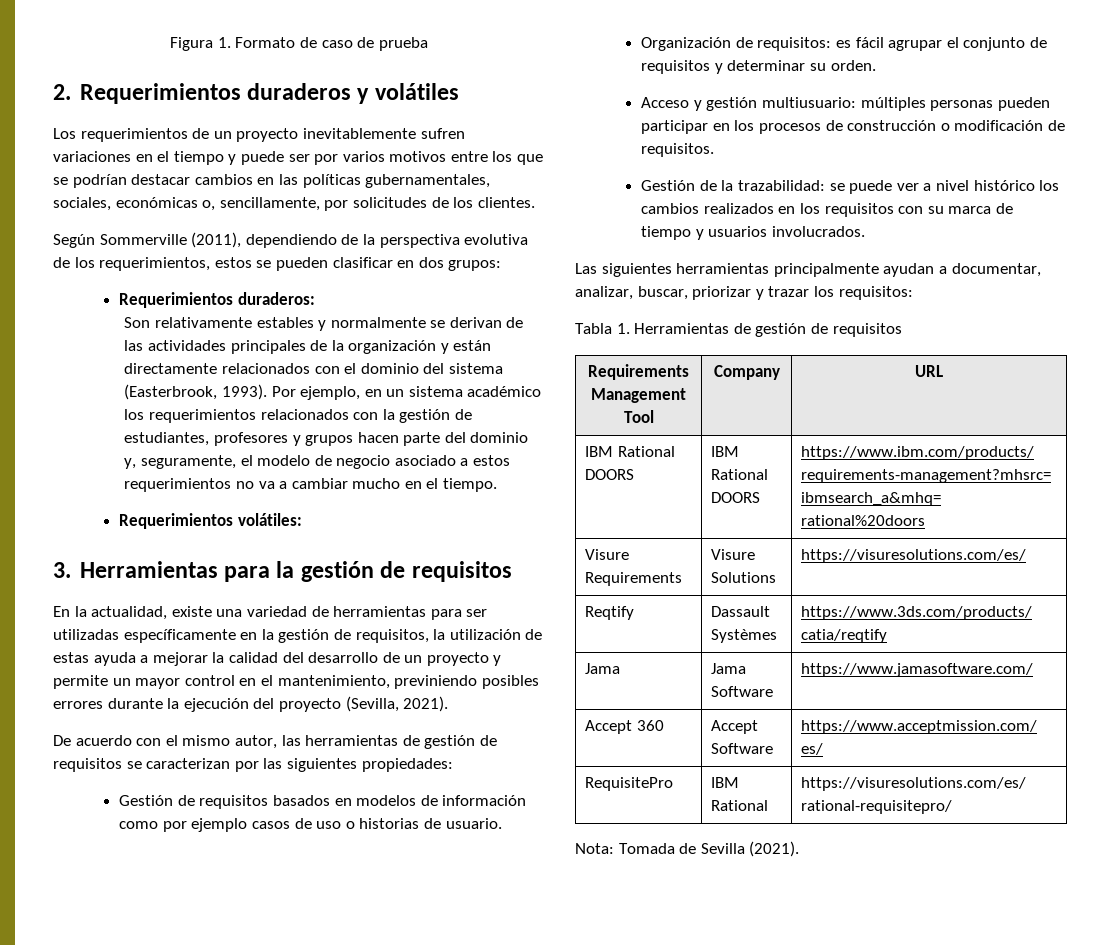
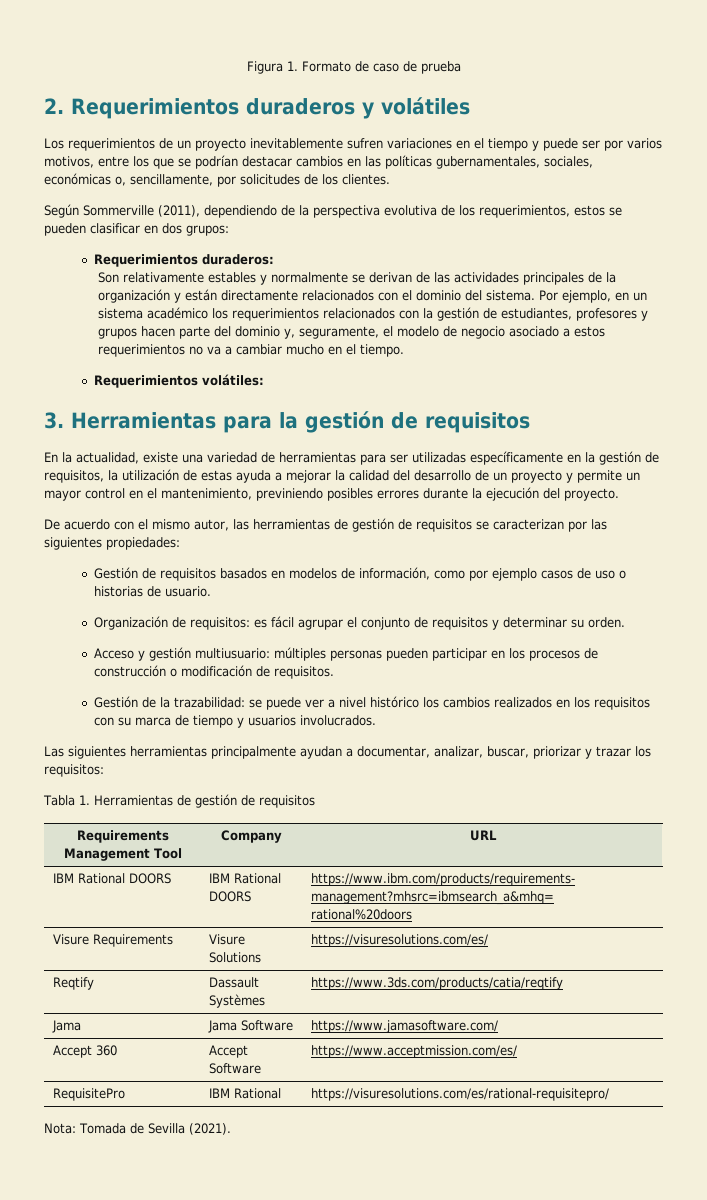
[389,151,447,162] motivos -> [44,156,94,168] motivos,
[448,363,503,374] [124,384,267,400] sistema (Easterbrook, 1993). -> [485,290,535,301] sistema.
[278,696,449,712] proyecto (Sevilla, 2021). -> [564,488,619,501] proyecto.
[442,795,527,806] información -> [359,567,431,580] información,

